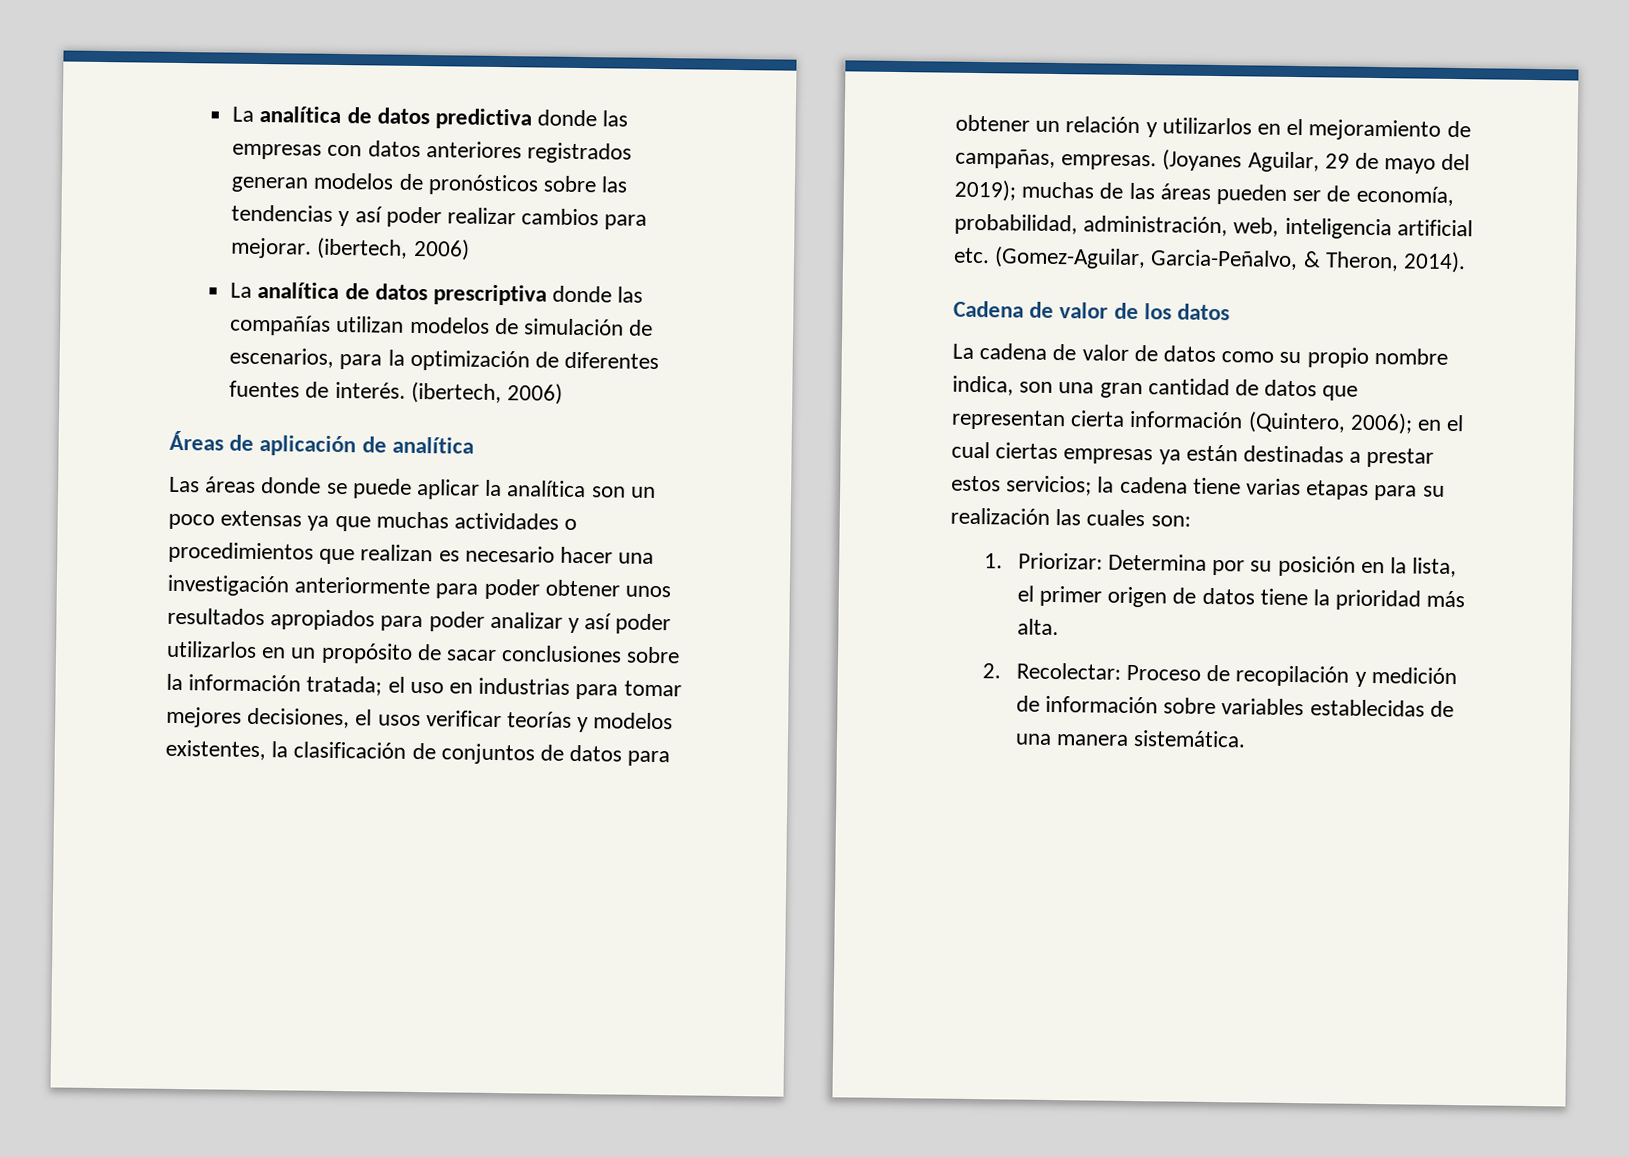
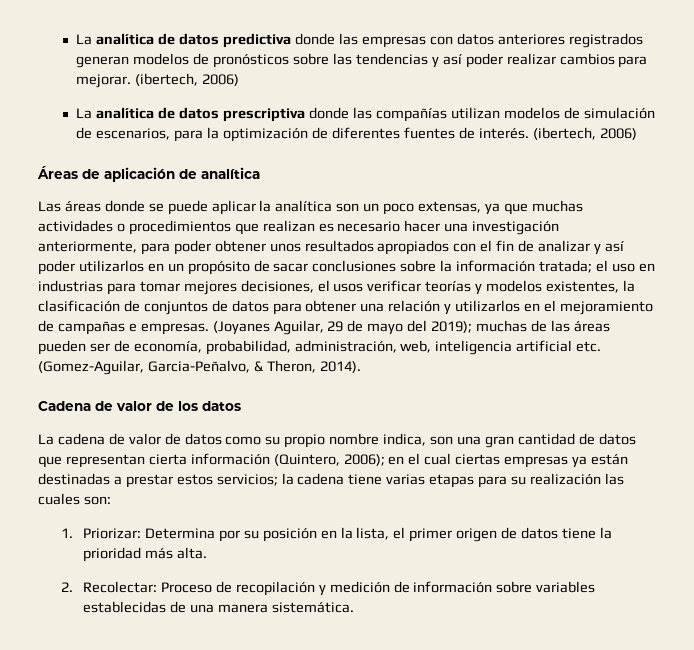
[220,510,303,527] extensas -> [418,201,482,213] extensas,
[294,576,431,595] anteriormente -> [38,241,137,253] anteriormente,
[380,611,485,632] para poder -> [453,240,535,252] con el fin de
[1035,120,1061,133] un -> [360,303,385,312] una
[955,148,1056,169] campañas, -> [57,321,137,335] campañas e

